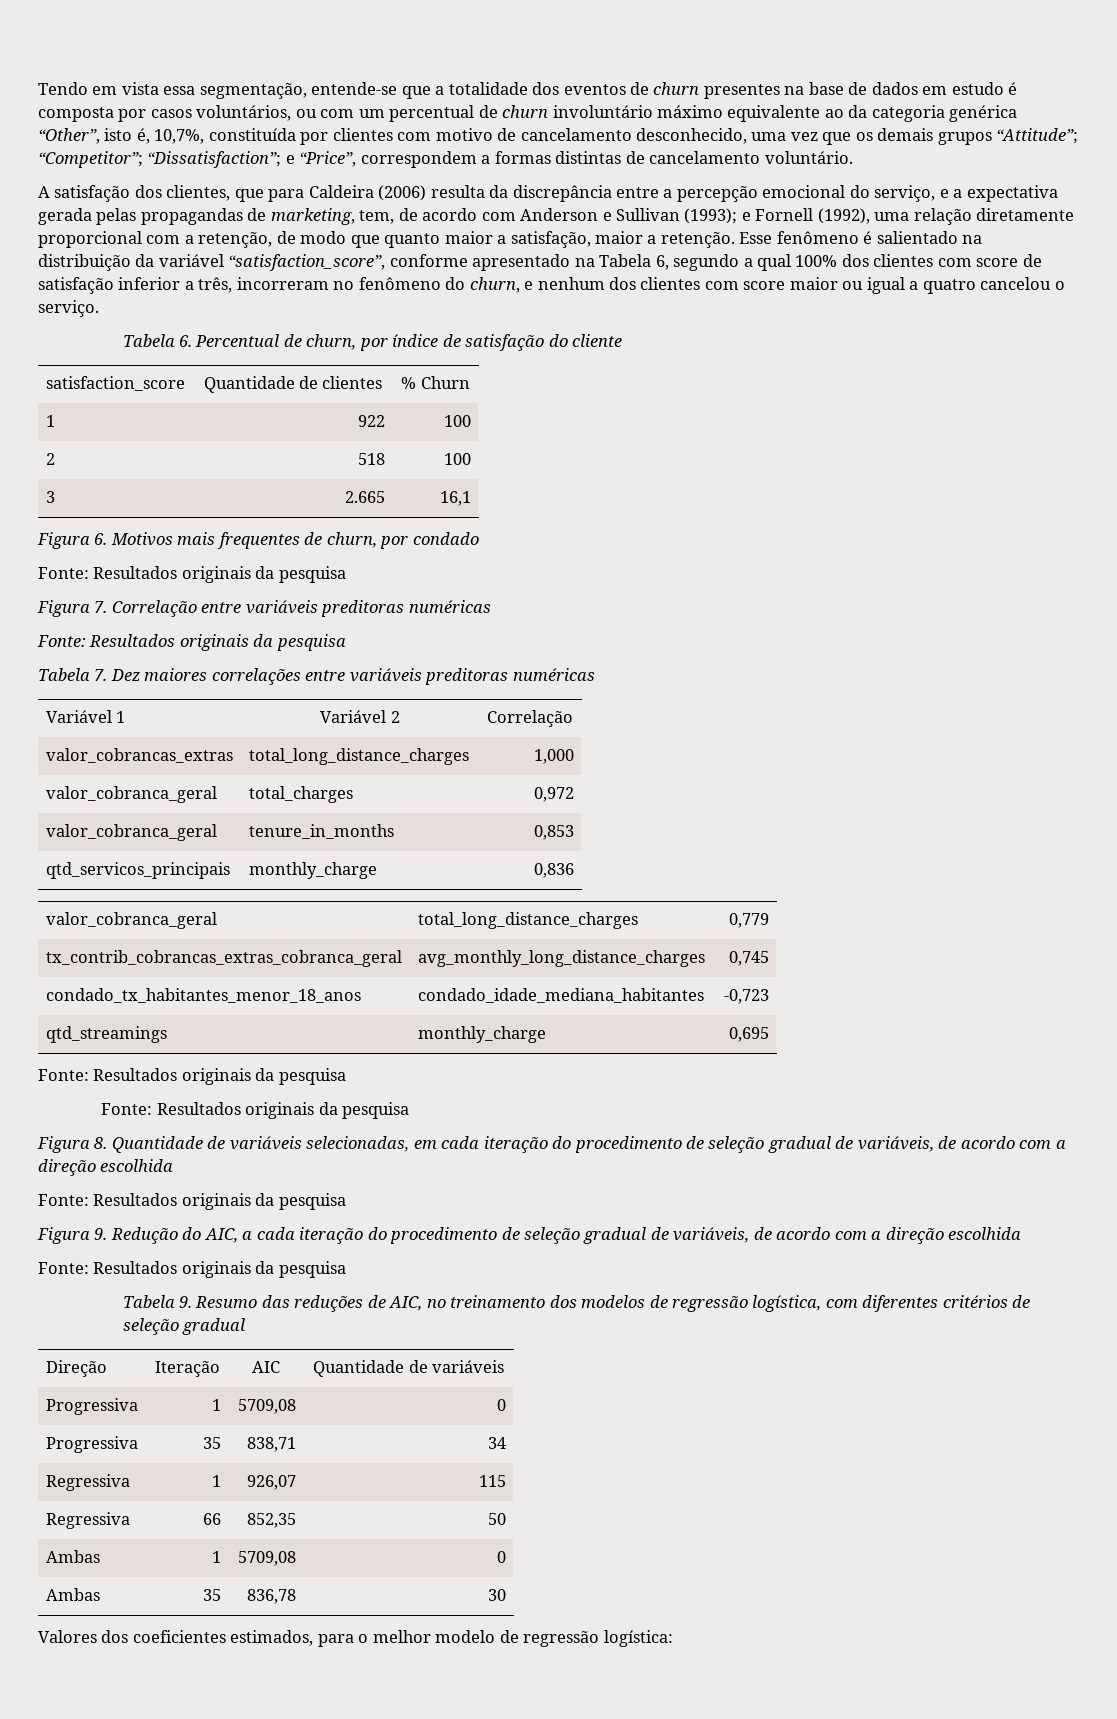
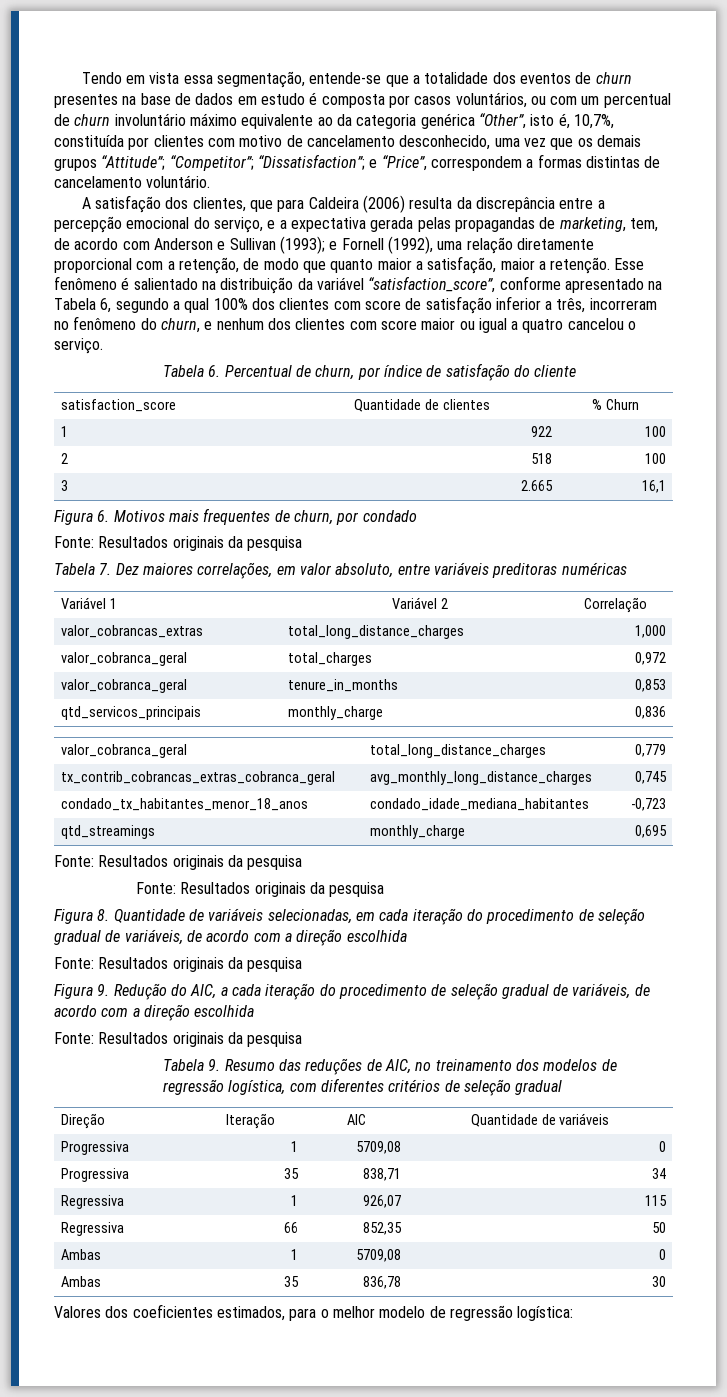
[37,600,491,617] [37,634,346,651] // Figura 7. Correlação entre variáveis preditoras numéricas // Fonte: Resultados originais da pesquisa -> (303, 543) none
[211,668,301,685] correlações -> [197,562,394,579] correlações, em valor absoluto,

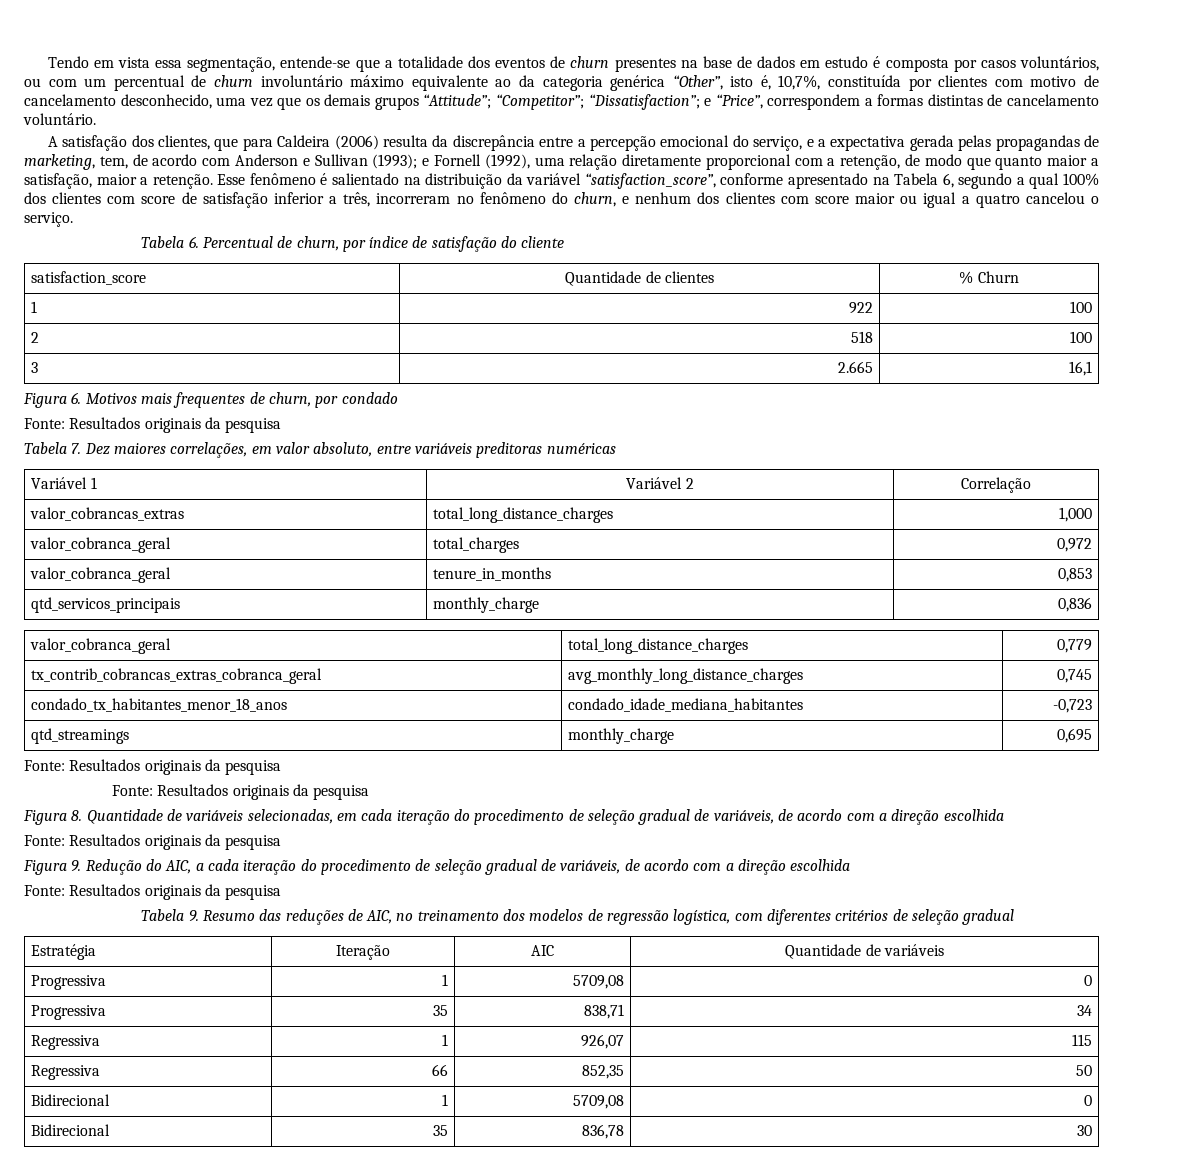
[61,1113,106,1129] Direção -> [31,944,97,960] Estratégia
[61,1249,102,1260] [290,1249,298,1260] [355,1249,401,1262] [658,1249,666,1260] [61,1276,102,1287] Ambas | 1 | 5709,08 | 0 // Ambas -> [31,1094,111,1106] [441,1094,448,1106] [572,1095,624,1109] [1083,1095,1092,1106] [31,1124,111,1136] Bidirecional | 1 | 5709,08 | 0 // Bidirecional
[54,1304,574,1321] // Valores dos coeficientes estimados, para o melhor modelo de regressão logística: -> (1092, 1130) none

